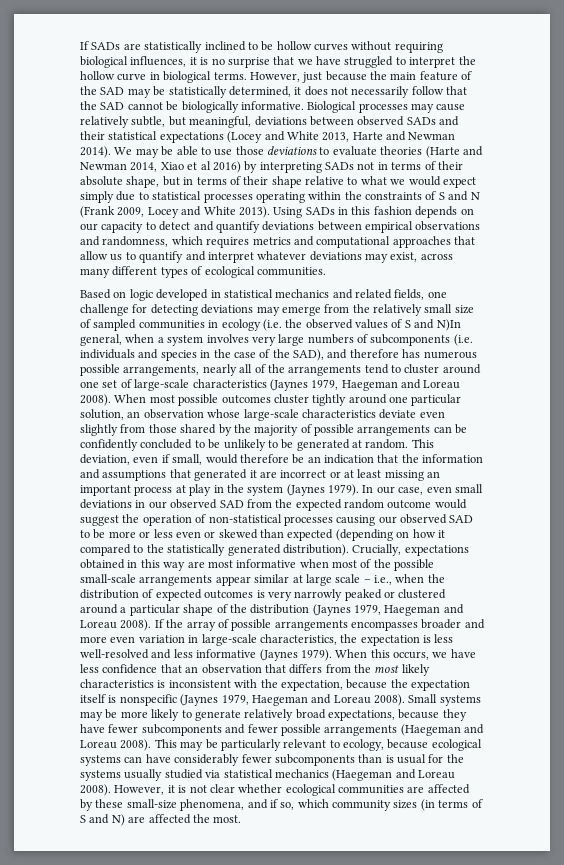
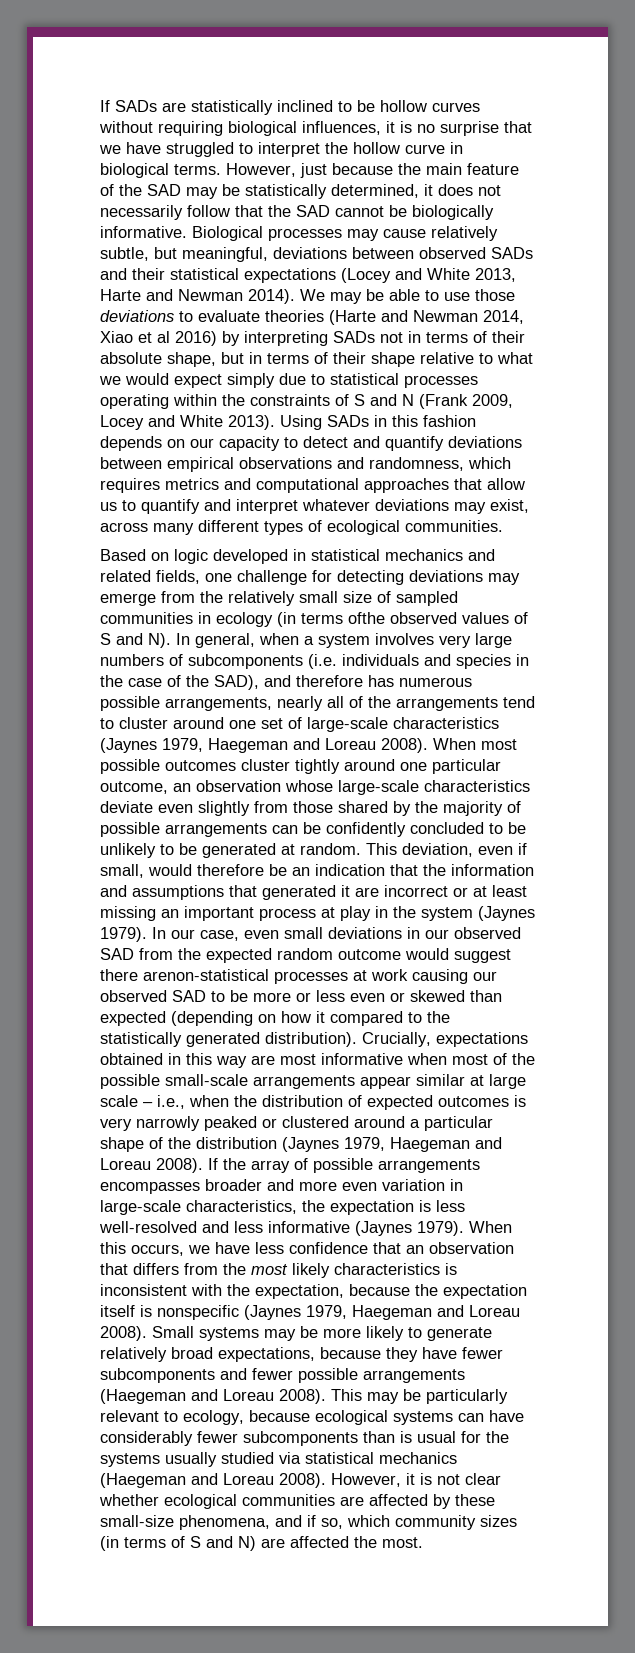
[262,319,303,331] (i.e. the -> [277,612,385,627] (in terms ofthe
[436,319,461,331] N)In -> [148,633,190,648] N). In
[80,409,124,420] solution, -> [100,781,168,794] outcome,
[122,514,333,526] the operation of non-statistical processes -> [100,969,408,984] there arenon-statistical processes at work

